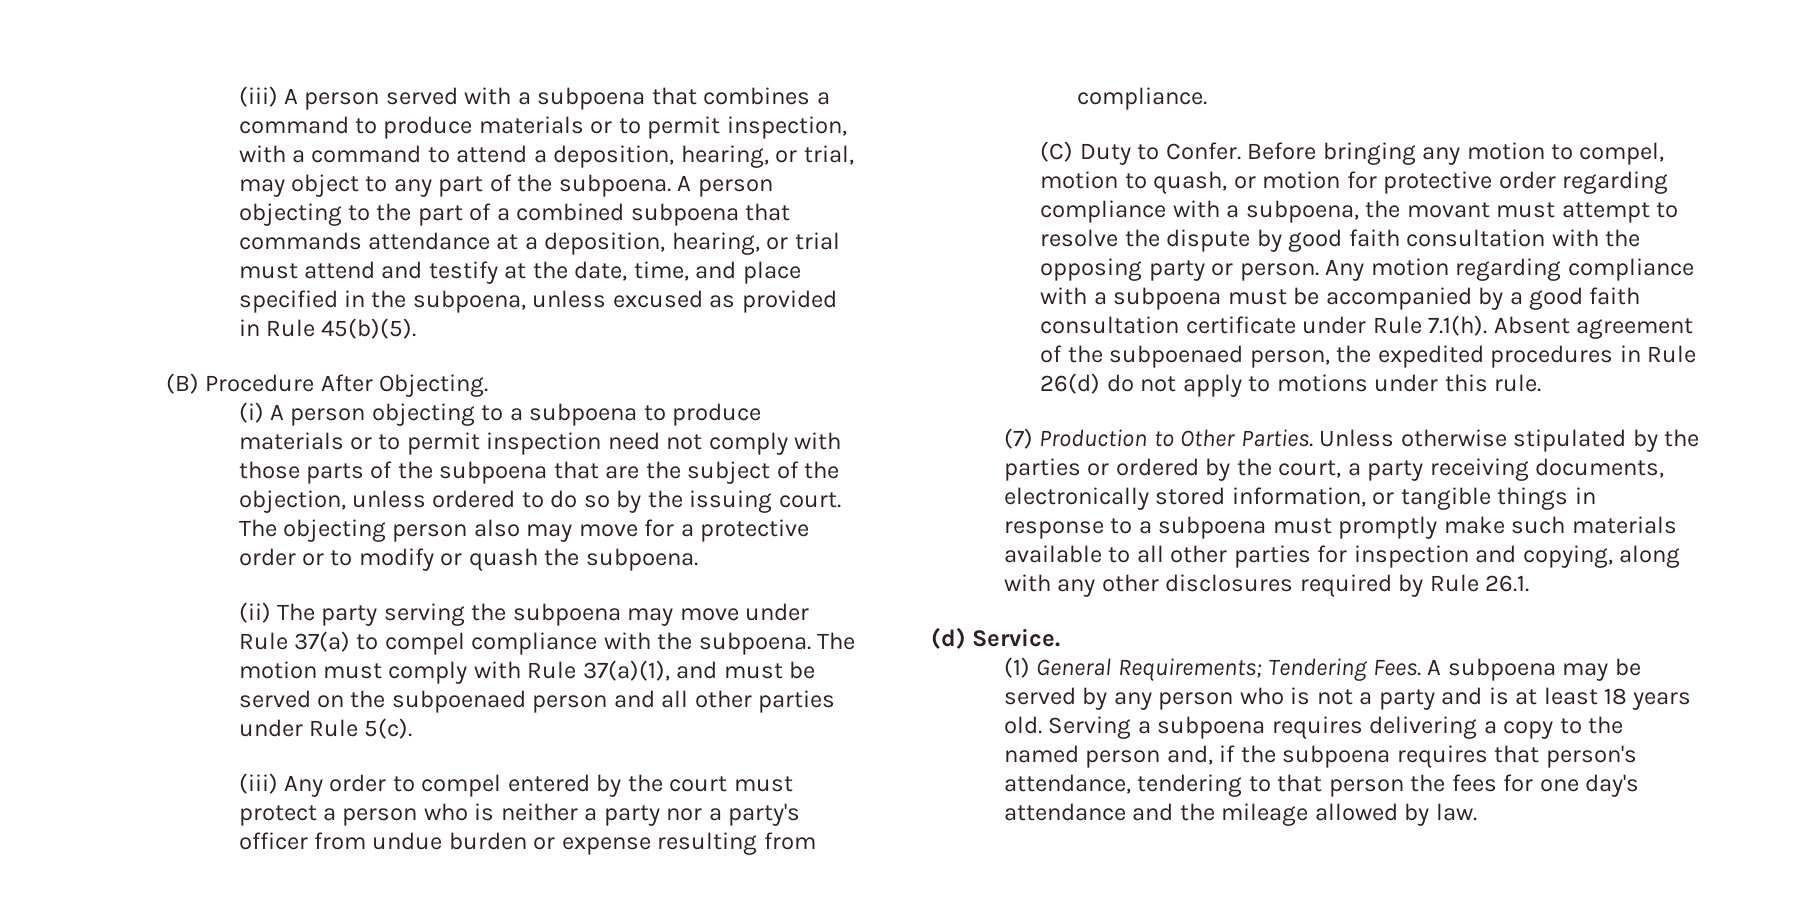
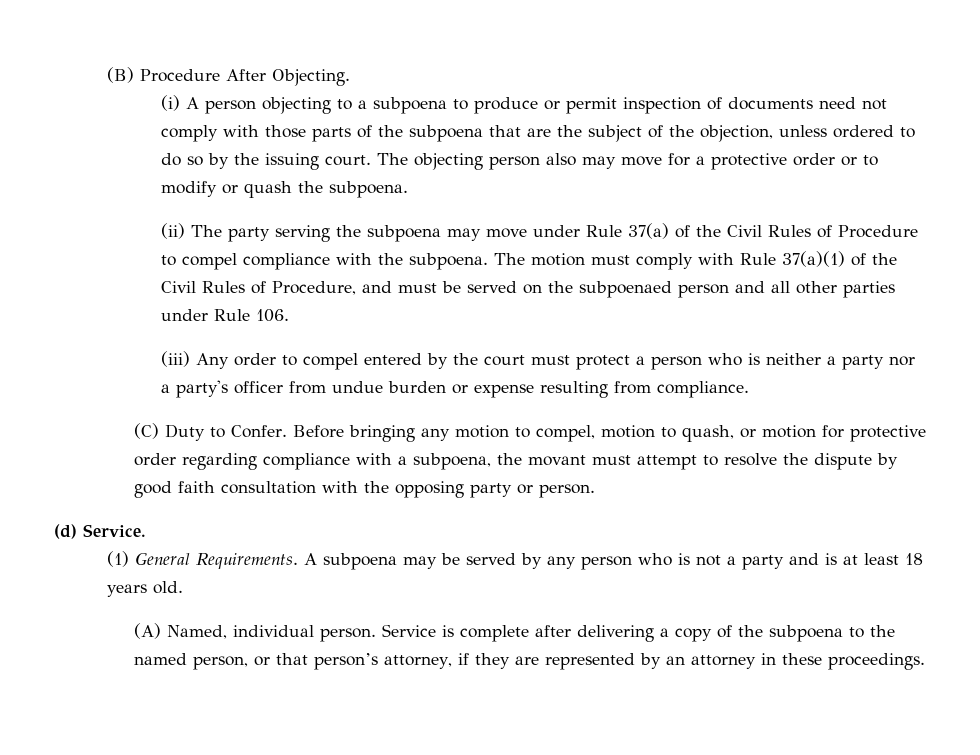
[238,86,830,110] [238,116,847,139] [238,145,854,168] [238,174,773,197] [238,203,791,226] [238,232,840,255] [238,261,801,284] [238,290,837,313] [238,318,417,339] (iii) A person served with a subpoena that combines a command to produce materials or to permit inspection, with a command to attend a deposition, hearing, or trial, may object to any part of the subpoena. A person objecting to the part of a combined subpoena that commands attendance at a deposition, hearing, or trial must attend and testify at the date, time, and place specified in the subpoena, unless excused as provided in Rule 45(b)(5). // -> (107, 75) none
[238,432,602,455] materials or to permit inspection -> [543,97,813,114] or permit inspection of documents
(351, 641) none -> [674,225,918,238] of the Civil Rules of Procedure
[582,660,670,681] 37(a)(1), -> [781,251,897,267] [160,281,356,295] 37(a)(1) of the Civil Rules of Procedure,
[364,718,413,739] 5(c). -> [255,309,289,322] 106.
[1325,258,1694,281] [1040,287,1641,310] [1040,315,1694,339] [1040,345,1696,368] [1040,373,1541,397] [1003,428,1700,452] [1003,458,1665,481] [1003,487,1596,510] [1003,516,1677,539] [1003,545,1681,568] [1003,574,1530,597] Any motion regarding compliance with a subpoena must be accompanied by a good faith consultation certificate under Rule 7.1(h). Absent agreement of the subpoenaed person, the expedited procedures in Rule 26(d) do not apply to motions under this rule. // (7) Production to Other Parties. Unless otherwise stipulated by the parties or ordered by the court, a party receiving documents, electronically stored information, or tangible things in response to a subpoena must promptly make such materials available to all other parties for inspection and copying, along with any other disclosures required by Rule 26.1. -> (596, 491) none
[1117,658,1421,681] Requirements; Tendering Fees. -> [196,553,299,569] Requirements.
[1048,716,1624,739] [1003,745,1637,768] [1003,774,1640,797] [1003,803,1477,826] Serving a subpoena requires delivering a copy to the named person and, if the subpoena requires that person's attendance, tendering to that person the fees for one day's attendance and the mileage allowed by law. -> [134,623,896,642] [134,653,925,670] // (A) Named, individual person. Service is complete after delivering a copy of the subpoena to the named person, or that person’s attorney, if they are represented by an attorney in these proceedings.

